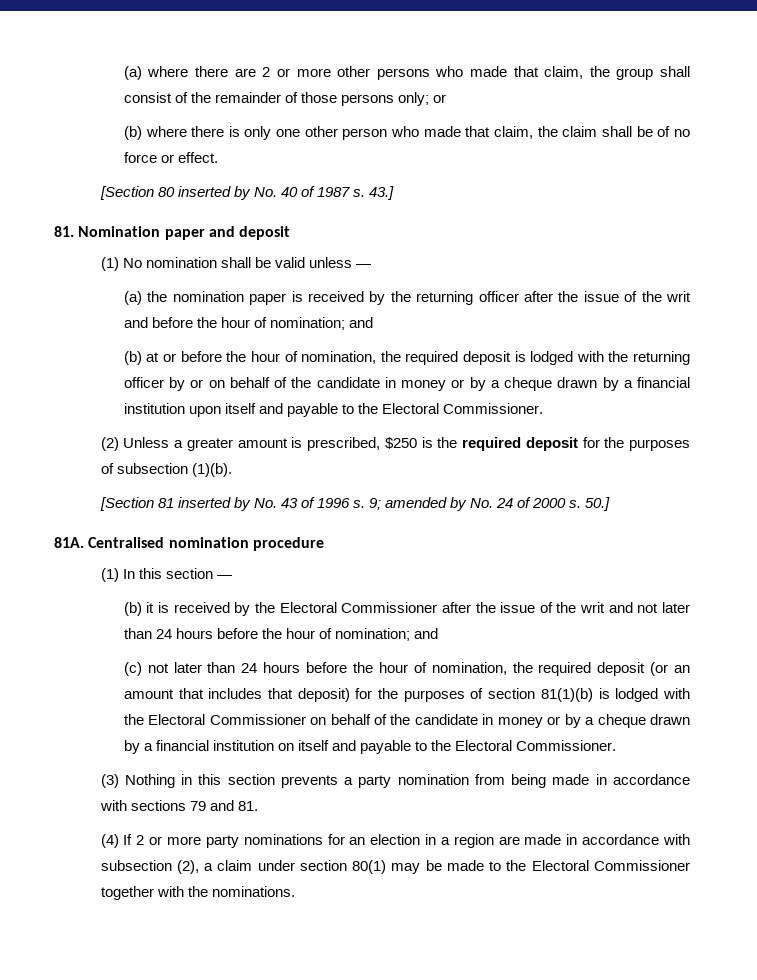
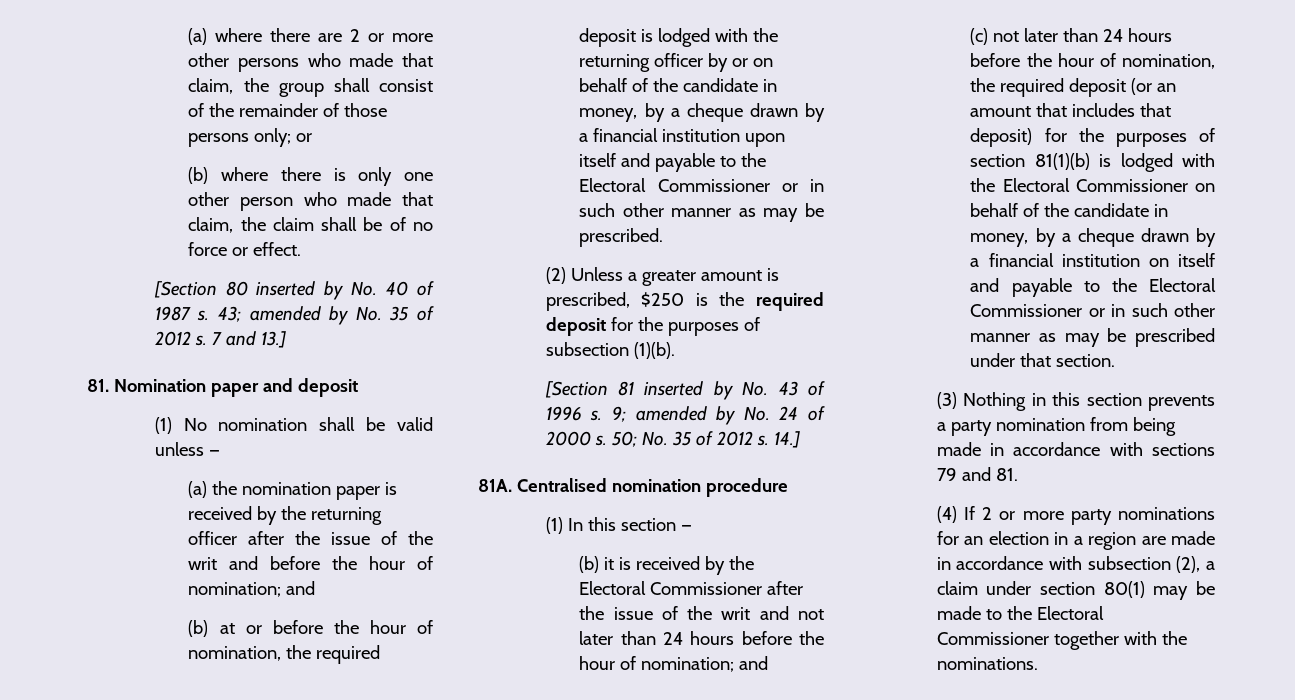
[369,186,395,200] 43.] -> [217,306,434,325] [154,331,286,348] 43; amended by No. 35 of 2012 s. 7 and 13.]
[401,379,465,391] money or -> [579,108,638,122] money,
[443,403,544,414] Commissioner. -> [657,179,824,192] [579,203,824,222] [579,228,664,247] Commissioner or in such other manner as may be prescribed.
[585,497,611,511] 50.] -> [611,431,800,448] 50; No. 35 of 2012 s. 14.]
[497,716,561,728] money or -> [970,233,1029,247] money,
[516,740,617,751] Commissioner. -> [970,303,1215,317] [970,328,1215,347] [970,353,1116,367] Commissioner or in such other manner as may be prescribed under that section.

